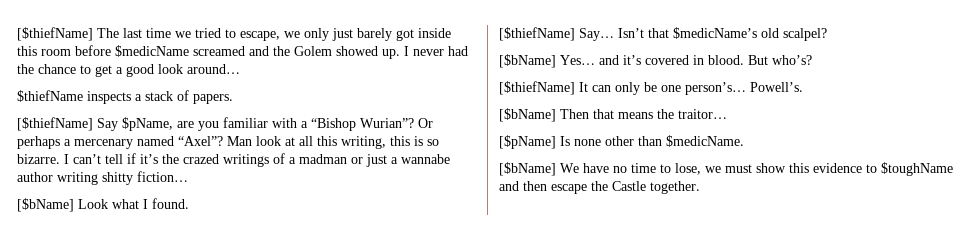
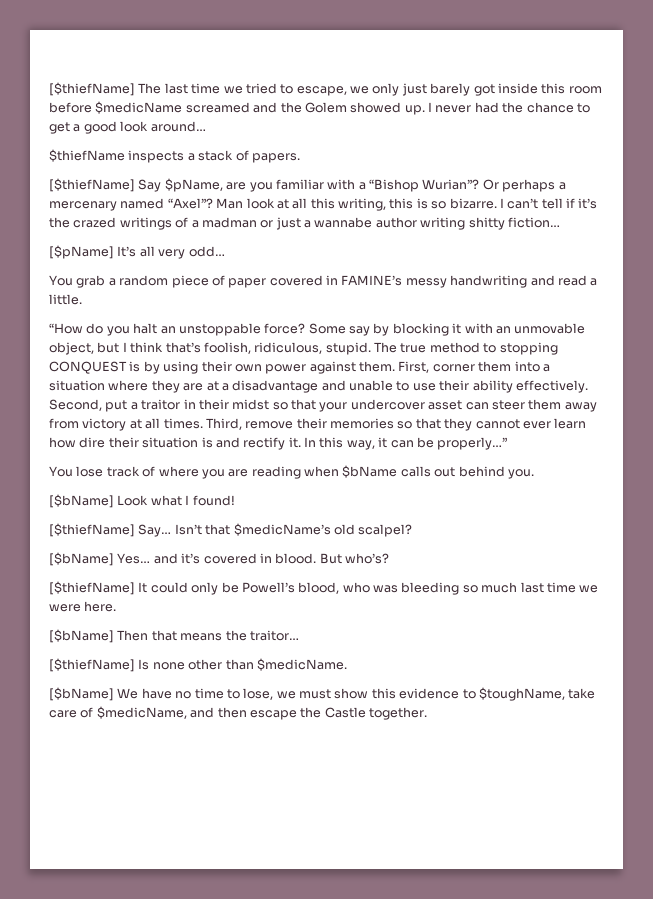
(188, 176) none -> [49,245,225,259] [49,275,598,288] [49,294,82,305] [49,323,586,336] [49,342,558,355] [49,361,550,374] [49,380,588,393] [49,399,597,412] [49,418,587,431] [49,437,508,450] [49,465,534,479] // [$pName] It’s all very odd… // You grab a random piece of paper covered in FAMINE’s messy handwriting and read a little. // “How do you halt an unstoppable force? Some say by blocking it with an unmovable object, but I think that’s foolish, ridiculous, stupid. The true method to stopping CONQUEST is by using their own power against them. First, corner them into a situation where they are at a disadvantage and unable to use their ability effectively. Second, put a traitor in their midst so that your undercover asset can steer them away from victory at all times. Third, remove their memories so that they cannot ever learn how dire their situation is and rectify it. In this way, it can be properly…” // You lose track of where you are reading when $bName calls out behind you.
[152,198,189,209] found. -> [192,495,235,506] found!
[592,85,611,92] can -> [150,582,188,593] could
[661,82,803,95] one person’s… Powell’s. -> [241,582,599,595] [49,601,117,612] Powell’s blood, who was bleeding so much last time we were here.
[499,135,556,149] [$pName] -> [49,658,135,672] [$thiefName]
[881,162,953,176] $toughName -> [478,687,596,701] [49,706,187,719] $toughName, take care of $medicName,

